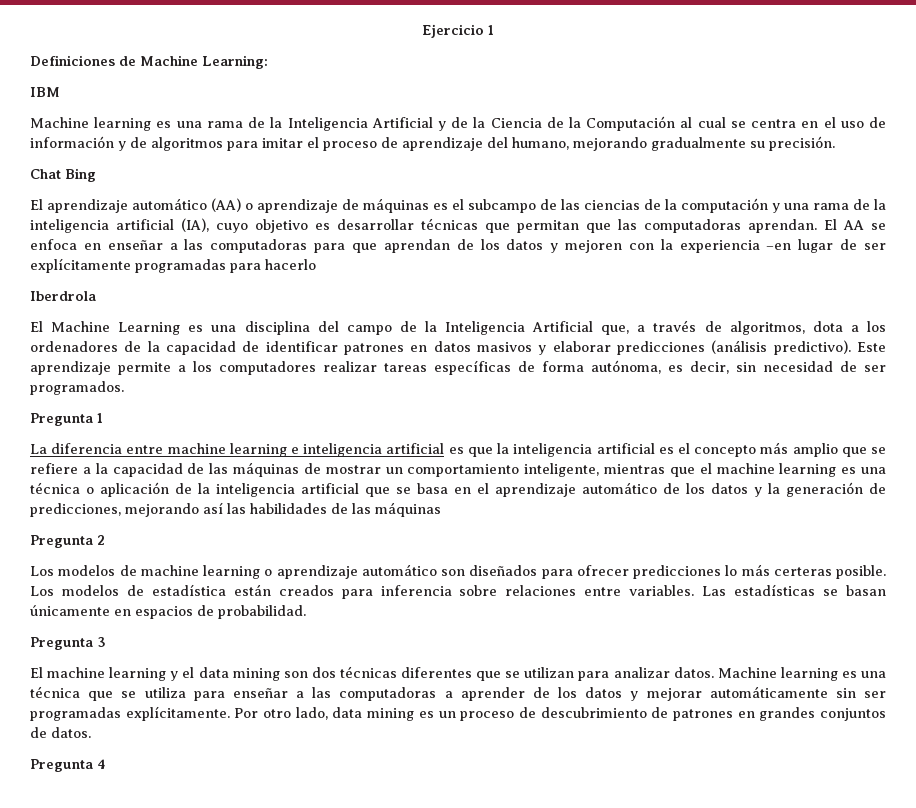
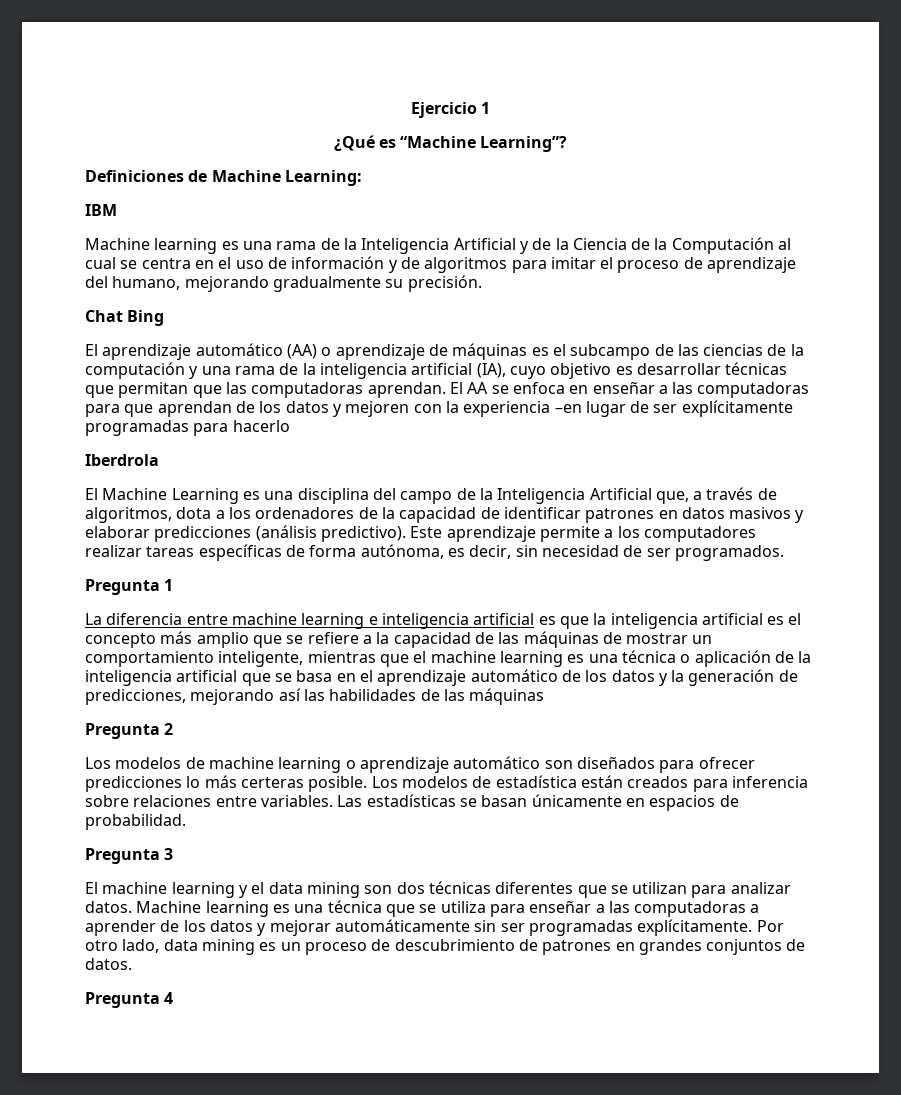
(494, 30) none -> [333,135,568,152] // ¿Qué es “Machine Learning”?

